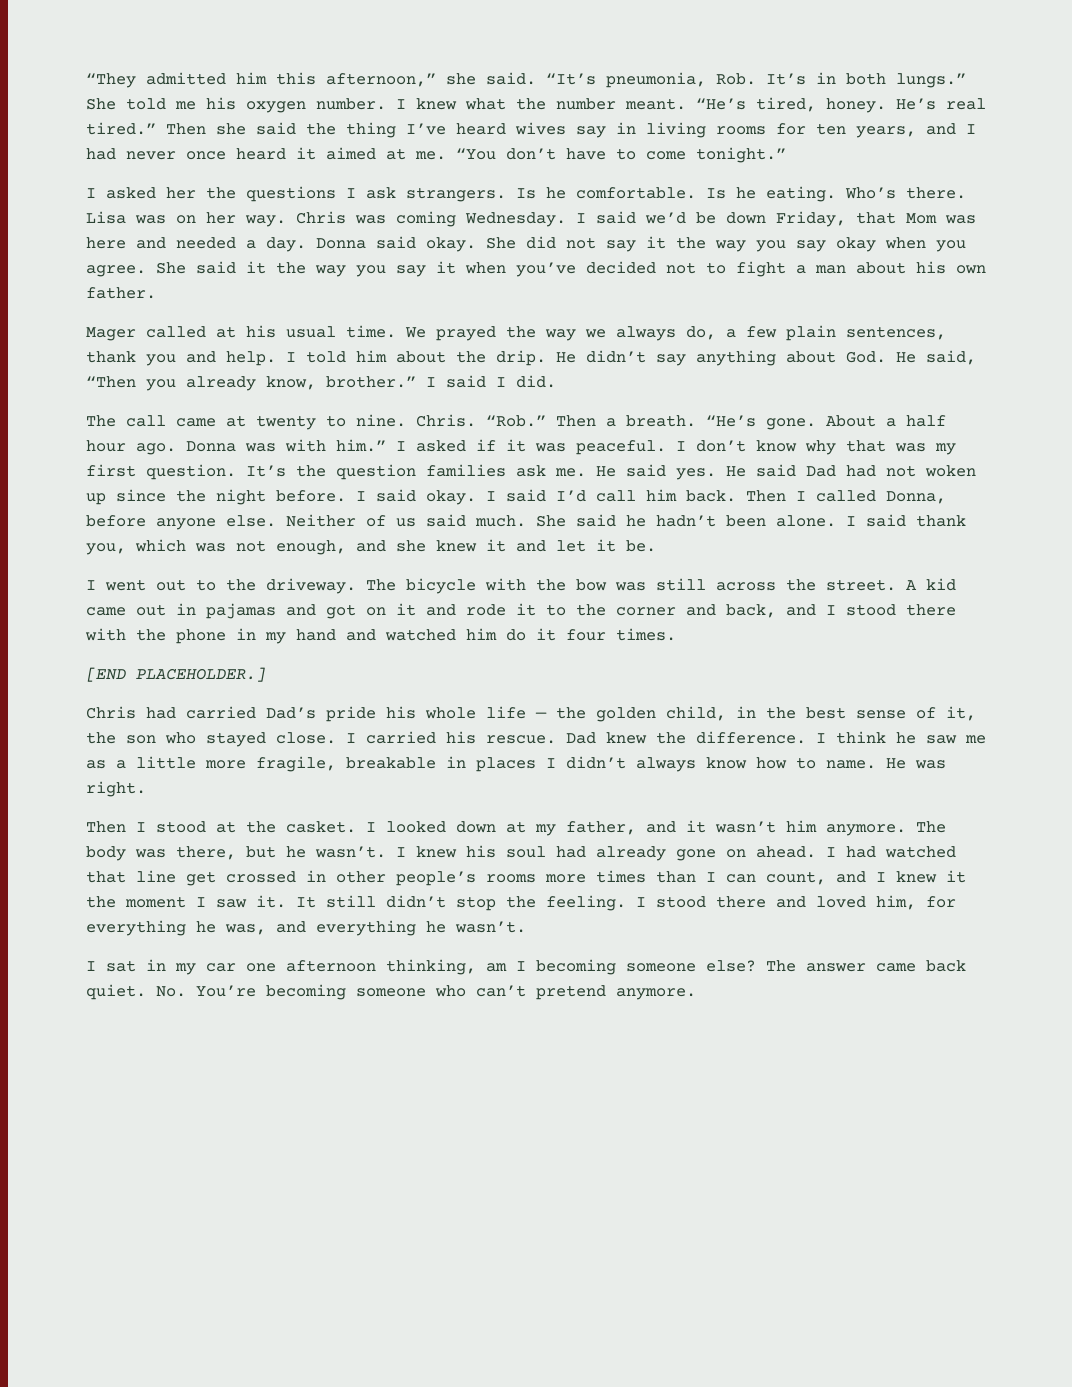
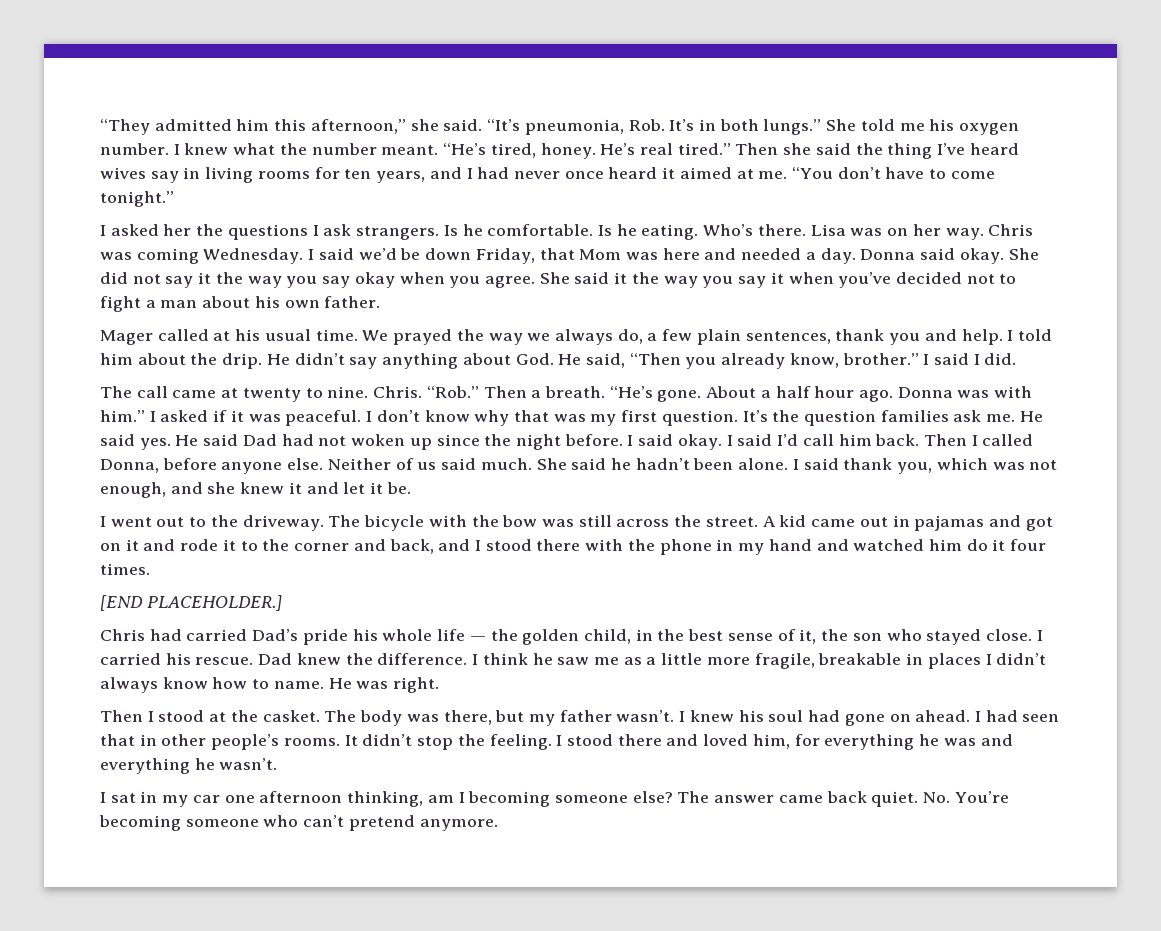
[366,820,906,836] I looked down at my father, and it wasn’t him anymore. -> (320, 716) none
[286,846,306,858] he -> [528,710,612,726] my father
[596,846,666,861] already -> (841, 716) none
[885,846,956,858] [86,870,966,886] [86,895,376,908] watched that line get crossed in other people’s rooms more times than I can count, and I knew it the moment I saw it. It still -> [1022,714,1060,722] [100,734,358,750] seen that in other people’s rooms. It
[225,924,266,935] was, -> [943,738,976,746] was

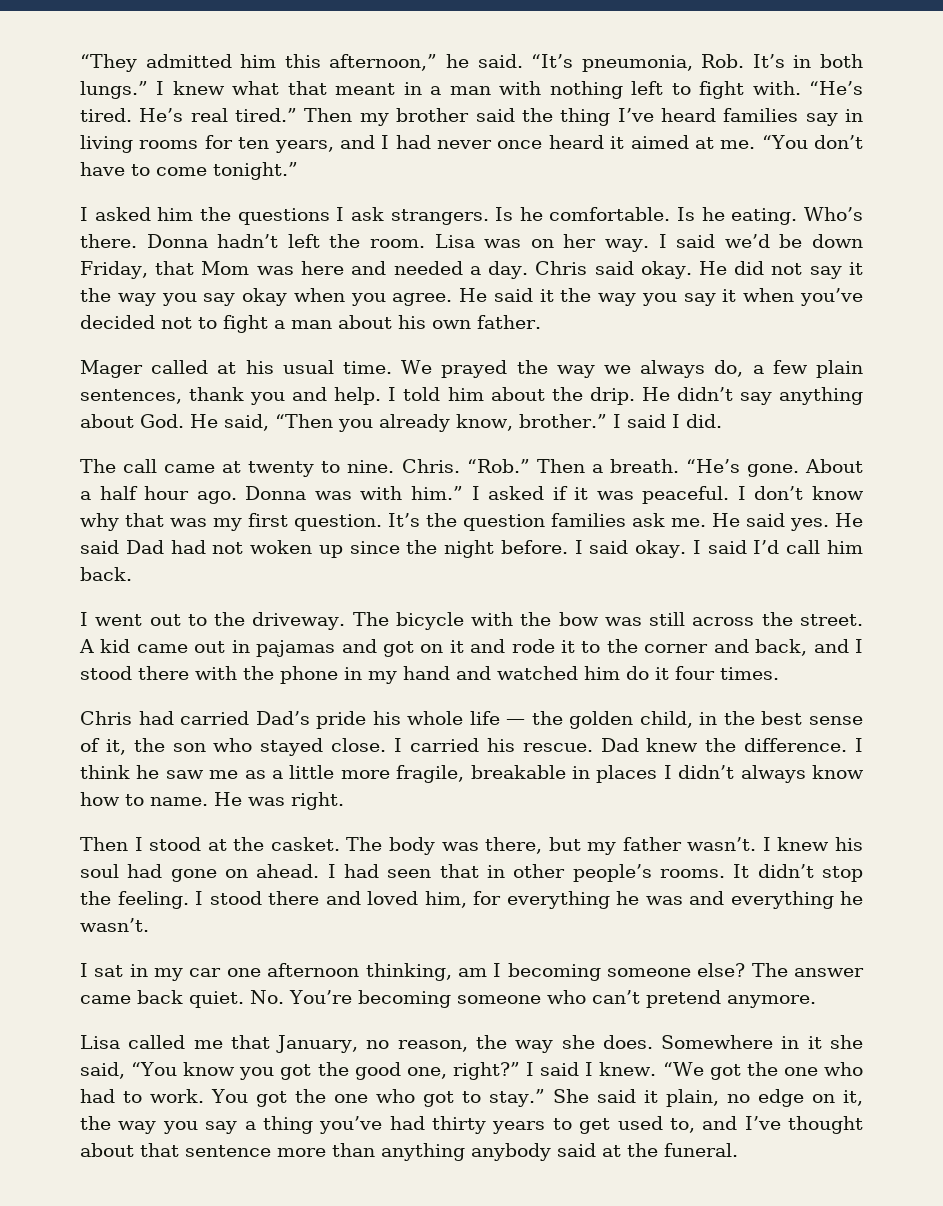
[410,119,439,131] she -> [445,54,469,68] he
[826,119,1020,135] [100,143,596,159] She told me his oxygen number. I knew what the number meant. “He’s tired, honey. -> [156,81,863,99] [80,108,132,122] I knew what that meant in a man with nothing left to fight with. “He’s tired.
[783,143,812,155] she -> [359,108,470,126] my brother
[100,167,146,179] wives -> [723,108,799,122] families
[163,224,192,236] her -> [157,207,194,221] him
(806, 230) none -> [146,234,426,248] Donna hadn’t left the room.
[988,224,1034,236] [100,248,304,264] Chris was coming Wednesday. -> (650, 245) none
[860,248,1039,264] Donna said okay. She -> [535,261,727,279] Chris said okay. He
[539,272,570,284] She -> [459,288,488,302] He
[923,434,1034,446] [100,458,1058,474] [100,482,411,498] Then I called Donna, before anyone else. Neither of us said much. She said he hadn’t been alone. I said thank you, which was not enough, and she knew it and let it be. -> (132, 574) none
[100,595,282,611] // [END PLACEHOLDER.] -> (779, 673) none
(498, 825) none -> [80,1035,864,1053] [80,1062,863,1080] [80,1089,863,1107] [80,1116,863,1134] [80,1143,738,1161] // Lisa called me that January, no reason, the way she does. Somewhere in it she said, “You know you got the good one, right?” I said I knew. “We got the one who had to work. You got the one who got to stay.” She said it plain, no edge on it, the way you say a thing you’ve had thirty years to get used to, and I’ve thought about that sentence more than anything anybody said at the funeral.

